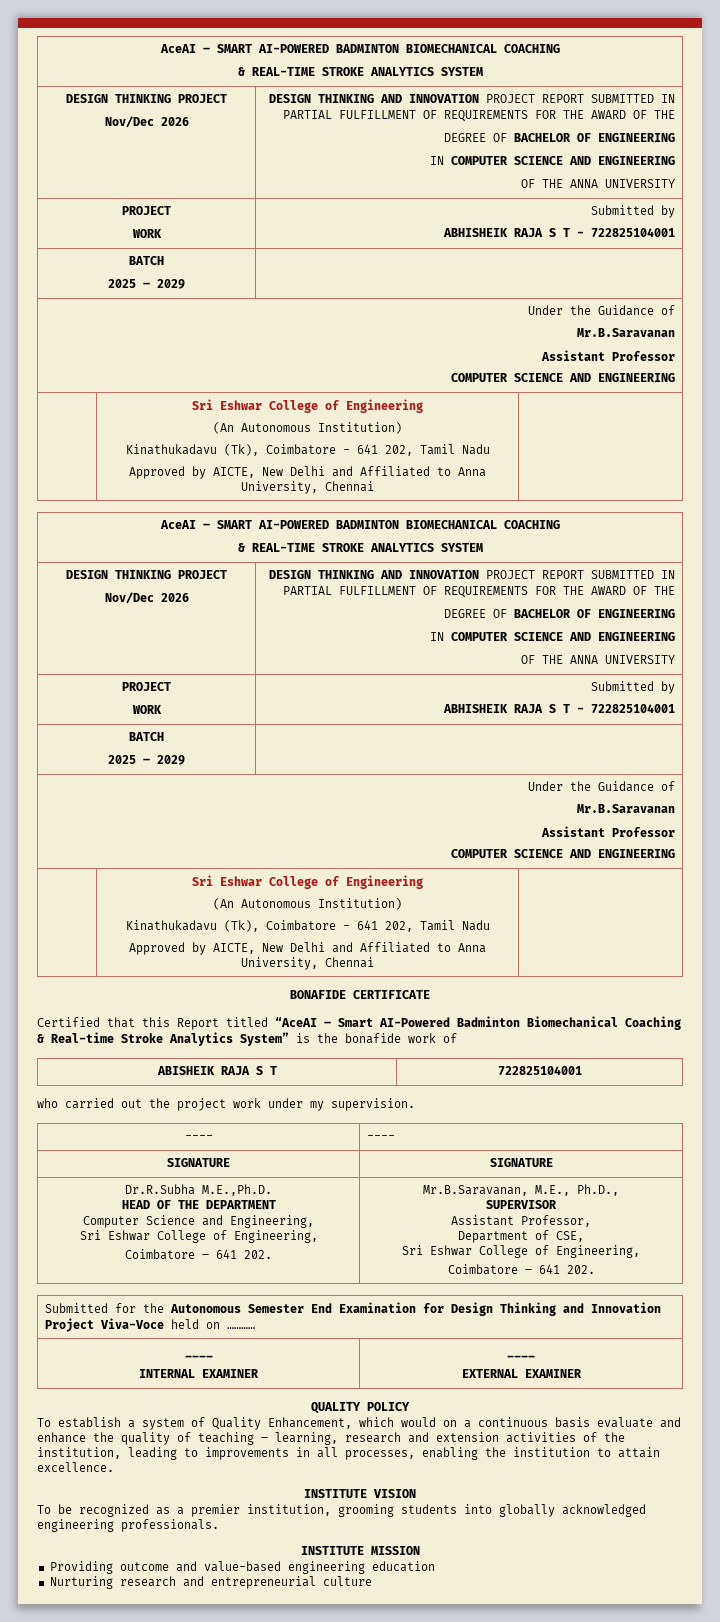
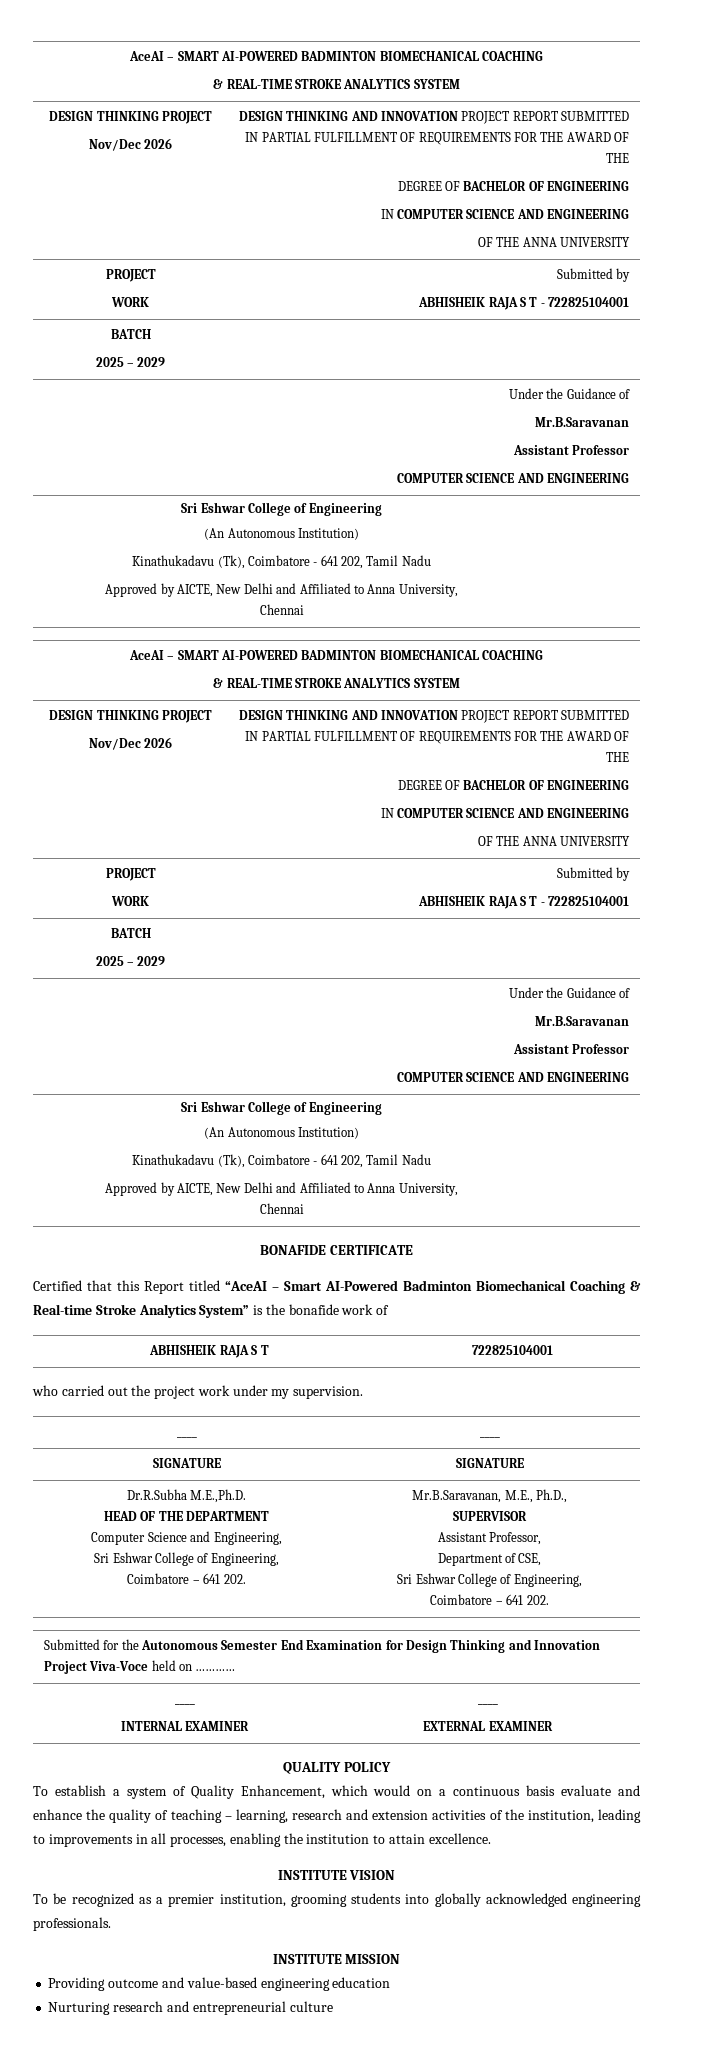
[156,1066,215,1075] ABISHEIK -> [149,1345,217,1355] ABHISHEIK
[184,1135,213,1140] [367,1135,396,1140] ---- | ---- -> [176,1436,197,1438] [479,1436,500,1438] ____ | ____

